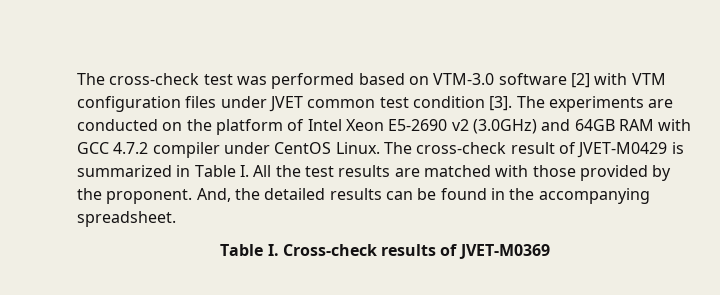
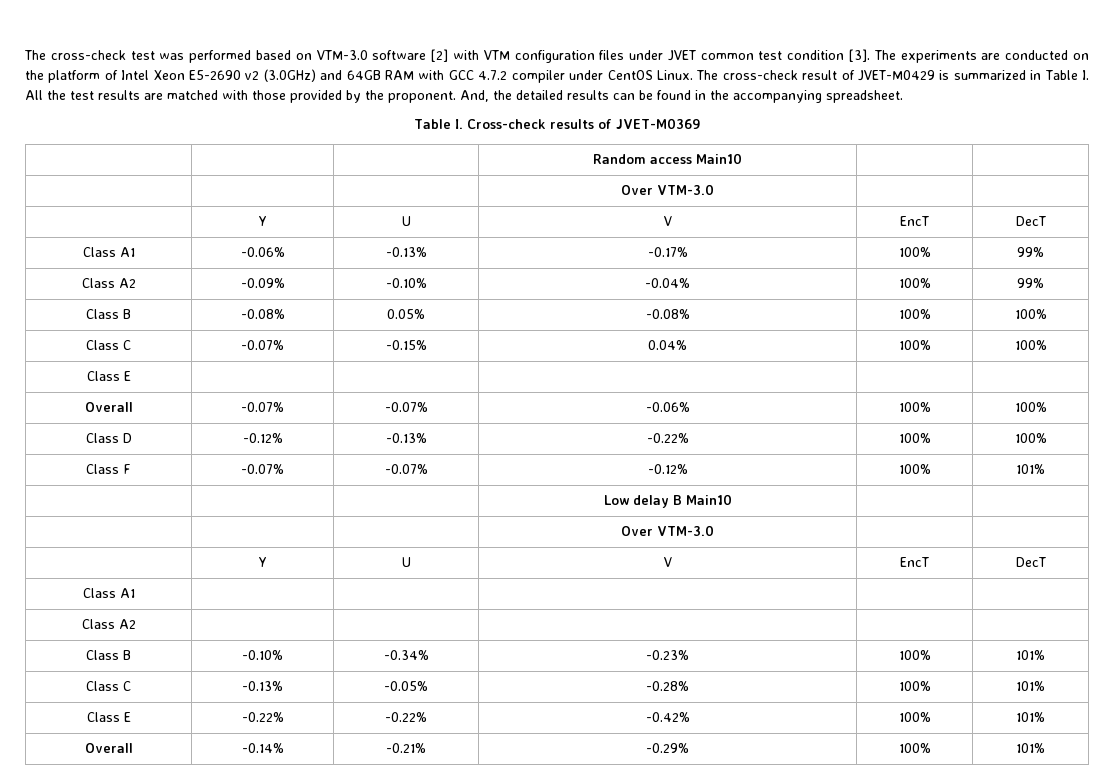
(550, 251) none -> [593,153,742,164] [621,184,714,195] [258,216,267,226] [401,216,411,226] [663,216,672,226] [900,216,929,226] [1015,216,1046,226] [82,247,135,257] [240,247,285,257] [385,247,427,257] [647,247,688,257] [898,247,931,257] [1017,247,1044,257] [81,278,136,288] [240,278,285,288] [385,278,427,288] [645,278,690,288] [898,278,931,288] [1017,278,1044,288] [86,309,131,319] [240,309,285,319] [387,309,425,319] [645,309,690,319] [898,309,931,319] [1014,309,1047,319] [86,340,131,350] [240,340,284,350] [385,340,427,350] [648,340,687,350] [898,340,931,350] [1014,340,1047,350] [86,371,131,381] [84,402,133,412] [240,402,284,412] [384,402,428,412] [645,402,690,412] [898,402,931,412] [1014,402,1047,412] [85,433,132,443] [242,433,283,443] [385,433,427,443] [646,433,689,443] [898,433,931,443] [1014,433,1047,443] [86,464,131,474] [240,464,284,474] [384,464,428,474] [647,464,688,474] [898,464,931,474] [1016,464,1045,474] [603,494,732,508] [621,525,714,536] [258,557,267,567] [401,557,411,567] [663,557,672,567] [900,557,929,567] [1015,557,1046,567] [82,588,135,598] [81,619,136,629] [86,650,131,660] [241,650,283,660] [383,650,429,660] [646,650,689,660] [898,650,931,660] [1016,650,1045,660] [86,681,131,691] [241,681,283,691] [384,681,428,691] [646,681,689,691] [898,681,931,691] [1016,681,1045,691] [86,712,131,722] [241,712,284,722] [385,712,427,722] [645,712,690,722] [898,712,931,722] [1016,712,1045,722] [84,743,133,753] [241,743,284,753] [386,743,426,753] [646,743,689,753] [898,743,931,753] [1016,743,1045,753] // | | | Random access Main10 | | // | | | Over VTM-3.0 | | // | Y | U | V | EncT | DecT // Class A1 | -0.06% | -0.13% | -0.17% | 100% | 99% // Class A2 | -0.09% | -0.10% | -0.04% | 100% | 99% // Class B | -0.08% | 0.05% | -0.08% | 100% | 100% // Class C | -0.07% | -0.15% | 0.04% | 100% | 100% // Class E | | | | | // Overall | -0.07% | -0.07% | -0.06% | 100% | 100% // Class D | -0.12% | -0.13% | -0.22% | 100% | 100% // Class F | -0.07% | -0.07% | -0.12% | 100% | 101% // | | | Low delay B Main10 | | // | | | Over VTM-3.0 | | // | Y | U | V | EncT | DecT // Class A1 | | | | | // Class A2 | | | | | // Class B | -0.10% | -0.34% | -0.23% | 100% | 101% // Class C | -0.13% | -0.05% | -0.28% | 100% | 101% // Class E | -0.22% | -0.22% | -0.42% | 100% | 101% // Overall | -0.14% | -0.21% | -0.29% | 100% | 101%

